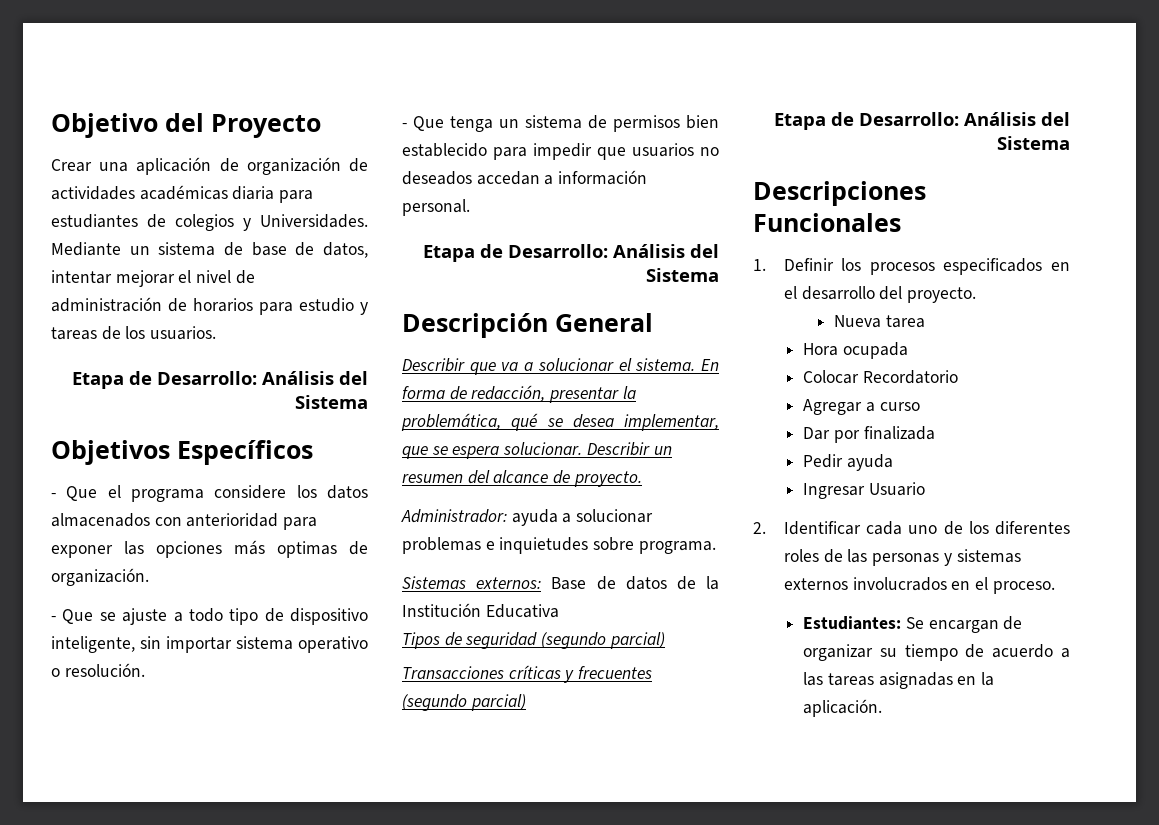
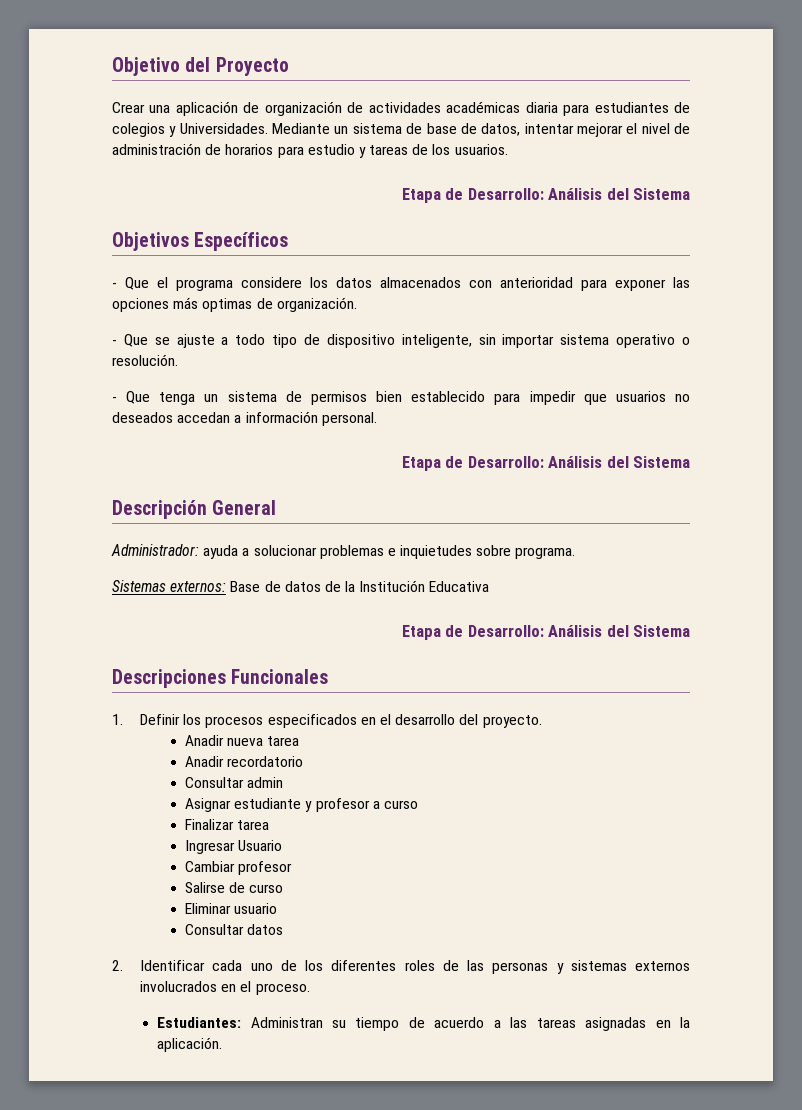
[402,358,719,375] [402,385,636,403] [401,413,719,431] [402,442,672,459] [402,470,642,487] // Describir que va a solucionar el sistema. En forma de redacción, presentar la problemática, qué se desea implementar, que se espera solucionar. Describir un resumen del alcance de proyecto. -> (277, 507) none
[402,632,665,649] [402,665,653,683] [402,694,526,711] // Tipos de seguridad (segundo parcial) // Transacciones críticas y frecuentes (segundo parcial) -> (490, 586) none
[834,315,925,328] [803,342,908,359] [803,370,958,384] [803,399,920,415] [803,426,935,443] [803,454,893,471] [803,482,925,499] Nueva tarea // Hora ocupada // Colocar Recordatorio // Agregar a curso // Dar por finalizada // Pedir ayuda // Ingresar Usuario -> [185,735,300,746] [185,756,304,767] [185,777,284,788] [185,798,419,812] [185,819,270,830] [185,840,283,854] [185,861,293,875] [185,882,284,893] [185,903,278,914] [185,924,284,935] Anadir nueva tarea // Anadir recordatorio // Consultar admin // Asignar estudiante y profesor a curso // Finalizar tarea // Ingresar Usuario // Cambiar profesor // Salirse de curso // Eliminar usuario // Consultar datos
[905,616,1023,633] [803,644,874,661] Se encargan de organizar -> [250,1017,323,1028] Administran

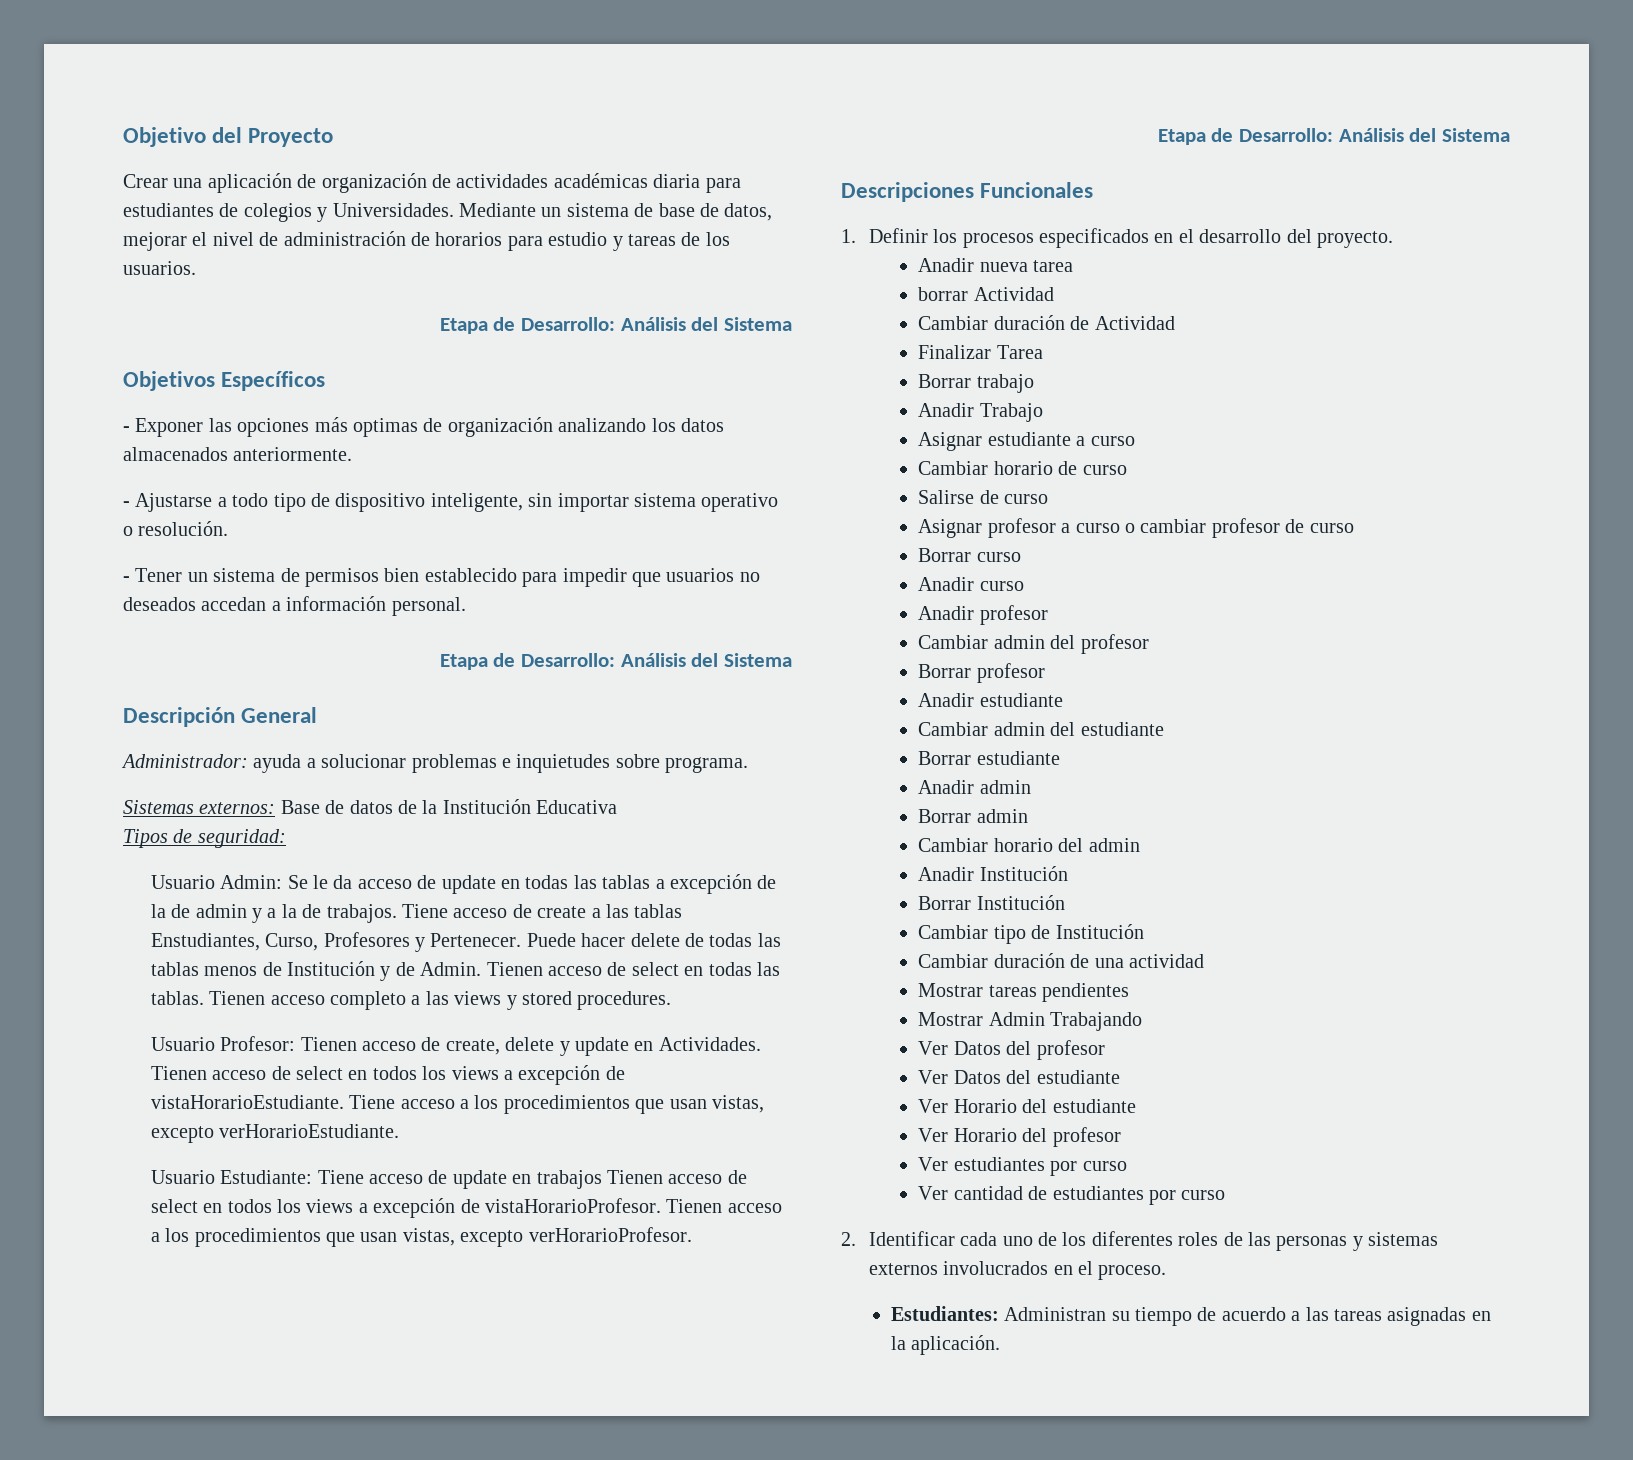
[524,123,574,134] intentar -> (773, 212) none
[125,277,666,291] Que el programa considere los datos almacenados con anterioridad para exponer -> [135,418,204,437] Exponer
[276,297,357,312] [112,334,215,348] organización. // - Que se ajuste -> [447,417,724,437] [123,447,353,461] [123,493,213,512] organización analizando los datos almacenados anteriormente. // - Ajustarse
[126,391,196,405] Que tenga -> [135,568,183,582] Tener
(490, 586) none -> [123,829,286,848] [150,874,777,894] [150,904,683,923] [150,932,781,952] [150,961,780,981] [150,991,672,1010] [150,1036,761,1056] [150,1065,625,1085] [150,1095,764,1114] [150,1124,400,1143] [150,1170,747,1189] [150,1198,782,1218] [150,1227,692,1247] // Tipos de seguridad: // Usuario Admin: Se le da acceso de update en todas las tablas a excepción de la de admin y a la de trabajos. Tiene acceso de create a las tablas Enstudiantes, Curso, Profesores y Pertenecer. Puede hacer delete de todas las tablas menos de Institución y de Admin. Tienen acceso de select en todas las tablas. Tienen acceso completo a las views y stored procedures. // Usuario Profesor: Tienen acceso de create, delete y update en Actividades. Tienen acceso de select en todos los views a excepción de vistaHorarioEstudiante. Tiene acceso a los procedimientos que usan vistas, excepto verHorarioEstudiante. // Usuario Estudiante: Tiene acceso de update en trabajos Tienen acceso de select en todos los views a excepción de vistaHorarioProfesor. Tienen acceso a los procedimientos que usan vistas, excepto verHorarioProfesor.
[185,756,304,767] [185,777,284,788] Anadir recordatorio // Consultar admin -> [918,287,1054,301] [918,315,1175,330] [918,345,1043,359] [918,374,1034,393] [918,403,1043,422] borrar Actividad // Cambiar duración de Actividad // Finalizar Tarea // Borrar trabajo // Anadir Trabajo
[305,798,370,812] y profesor -> (1071, 439) none
[185,819,270,830] [185,840,283,854] [185,861,293,875] [185,882,284,893] [185,903,278,914] [185,924,284,935] Finalizar tarea // Ingresar Usuario // Cambiar profesor // Salirse de curso // Eliminar usuario // Consultar datos -> [918,461,1127,475] [918,490,1049,504] [918,518,1354,538] [918,548,1021,562] [918,577,1024,591] [918,605,1048,625] [918,634,1149,654] [918,663,1045,683] [918,693,1063,707] [918,722,1164,736] [918,751,1060,765] [918,780,1031,794] [918,809,1028,823] [918,838,1140,852] [918,866,1068,881] [918,895,1065,910] [918,924,1144,944] [918,953,1205,968] [918,983,1130,1002] [918,1012,1143,1031] [918,1040,1105,1060] [918,1070,1120,1084] [918,1099,1136,1113] [918,1127,1121,1147] [918,1157,1127,1176] [918,1186,1226,1205] Cambiar horario de curso // Salirse de curso // Asignar profesor a curso o cambiar profesor de curso // Borrar curso // Anadir curso // Anadir profesor // Cambiar admin del profesor // Borrar profesor // Anadir estudiante // Cambiar admin del estudiante // Borrar estudiante // Anadir admin // Borrar admin // Cambiar horario del admin // Anadir Institución // Borrar Institución // Cambiar tipo de Institución // Cambiar duración de una actividad // Mostrar tareas pendientes // Mostrar Admin Trabajando // Ver Datos del profesor // Ver Datos del estudiante // Ver Horario del estudiante // Ver Horario del profesor // Ver estudiantes por curso // Ver cantidad de estudiantes por curso

